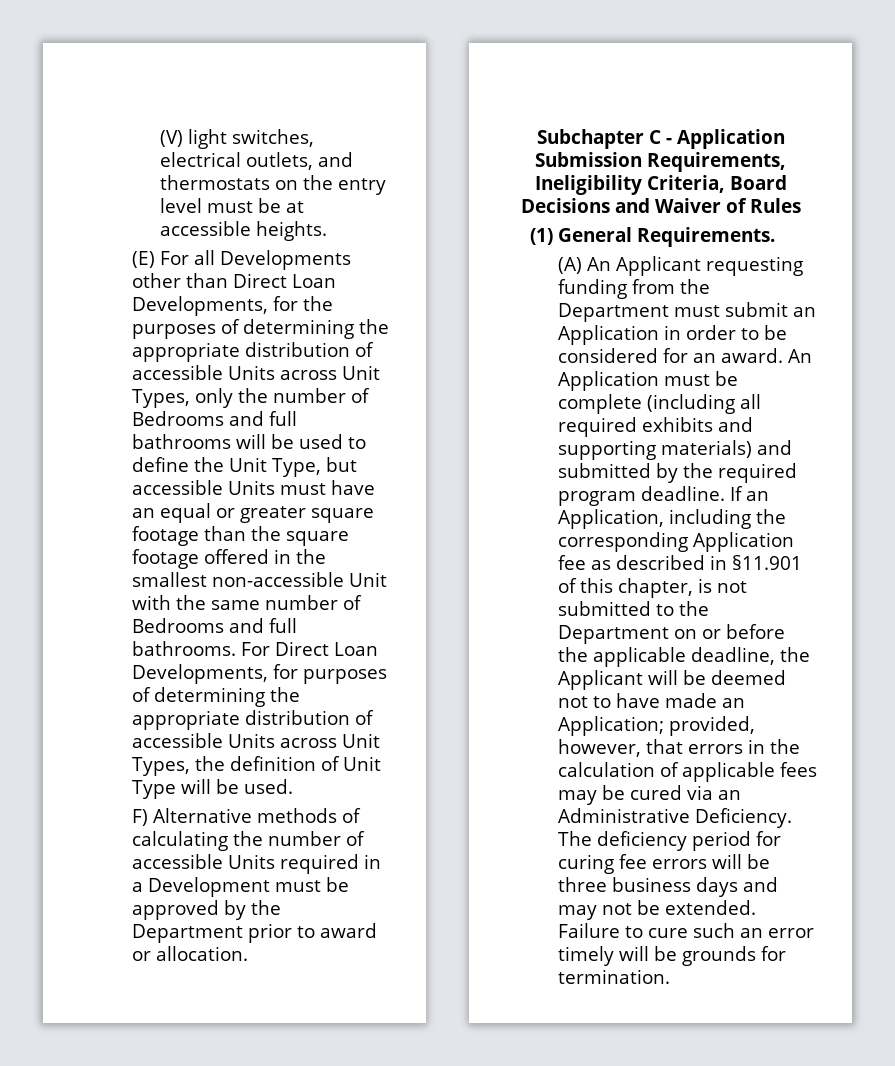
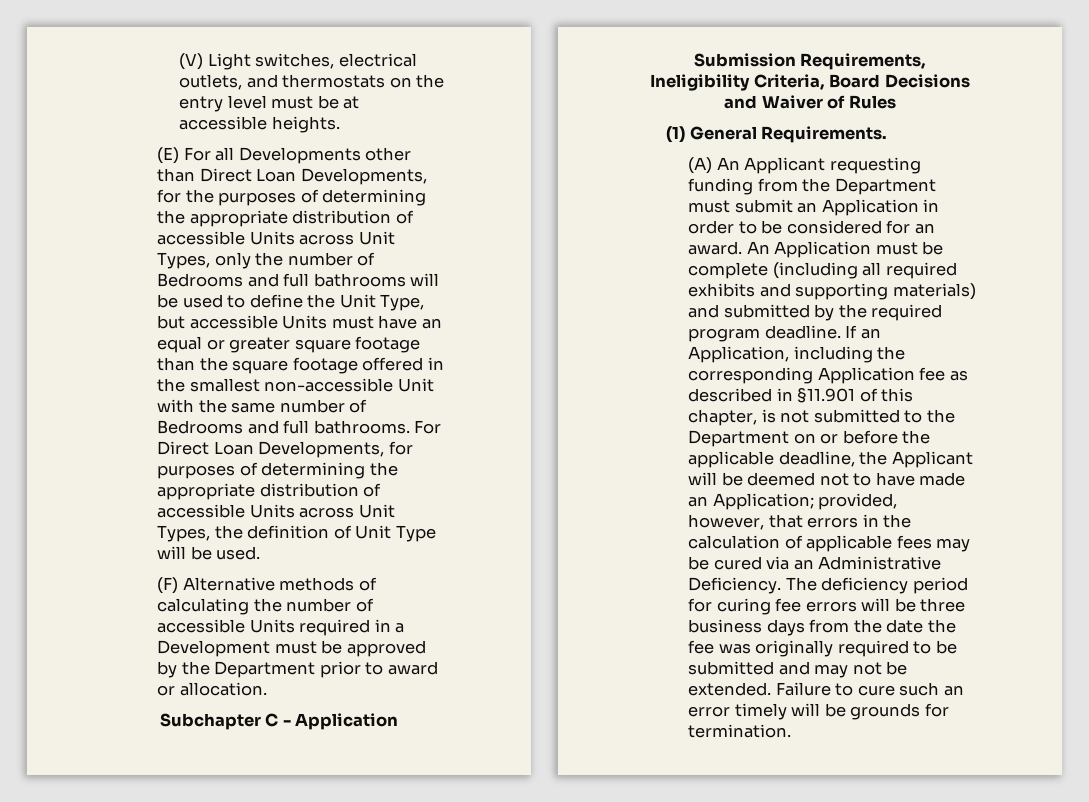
[188,129,228,149] light -> [207,53,251,70] Light
[132,809,149,826] F) -> [157,577,179,594] (F)
(739, 887) none -> [809,619,956,633] [688,640,957,657] [688,661,775,675] from the date the fee was originally required to be submitted

